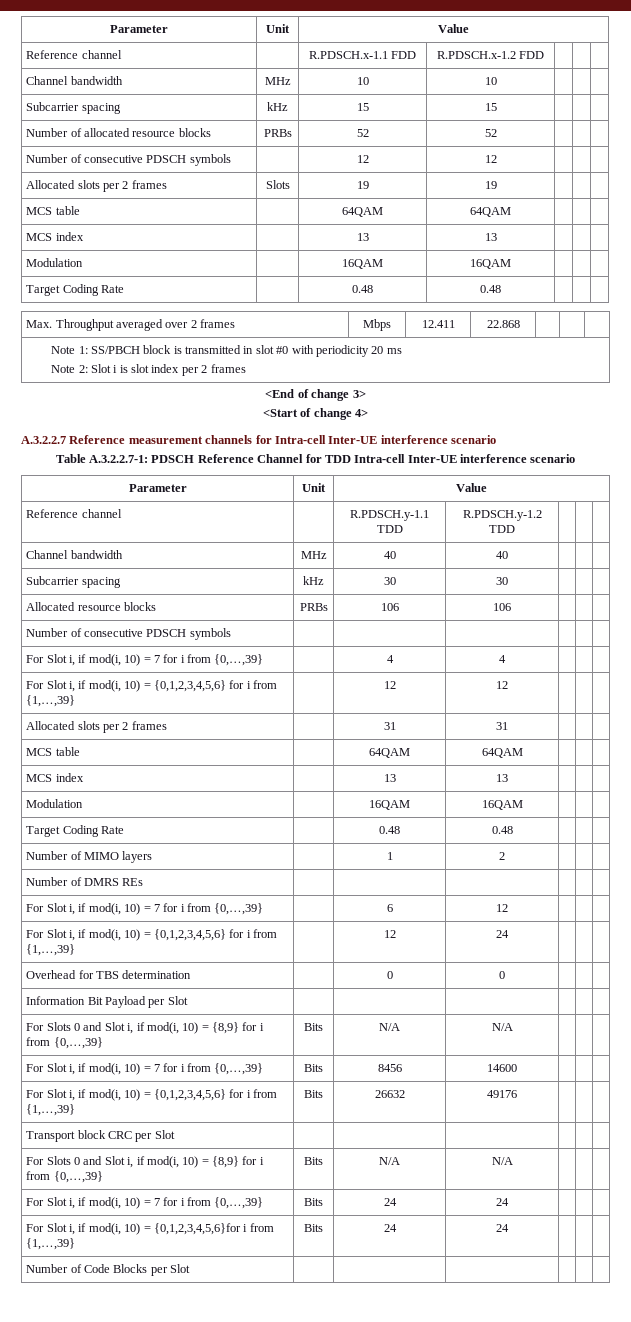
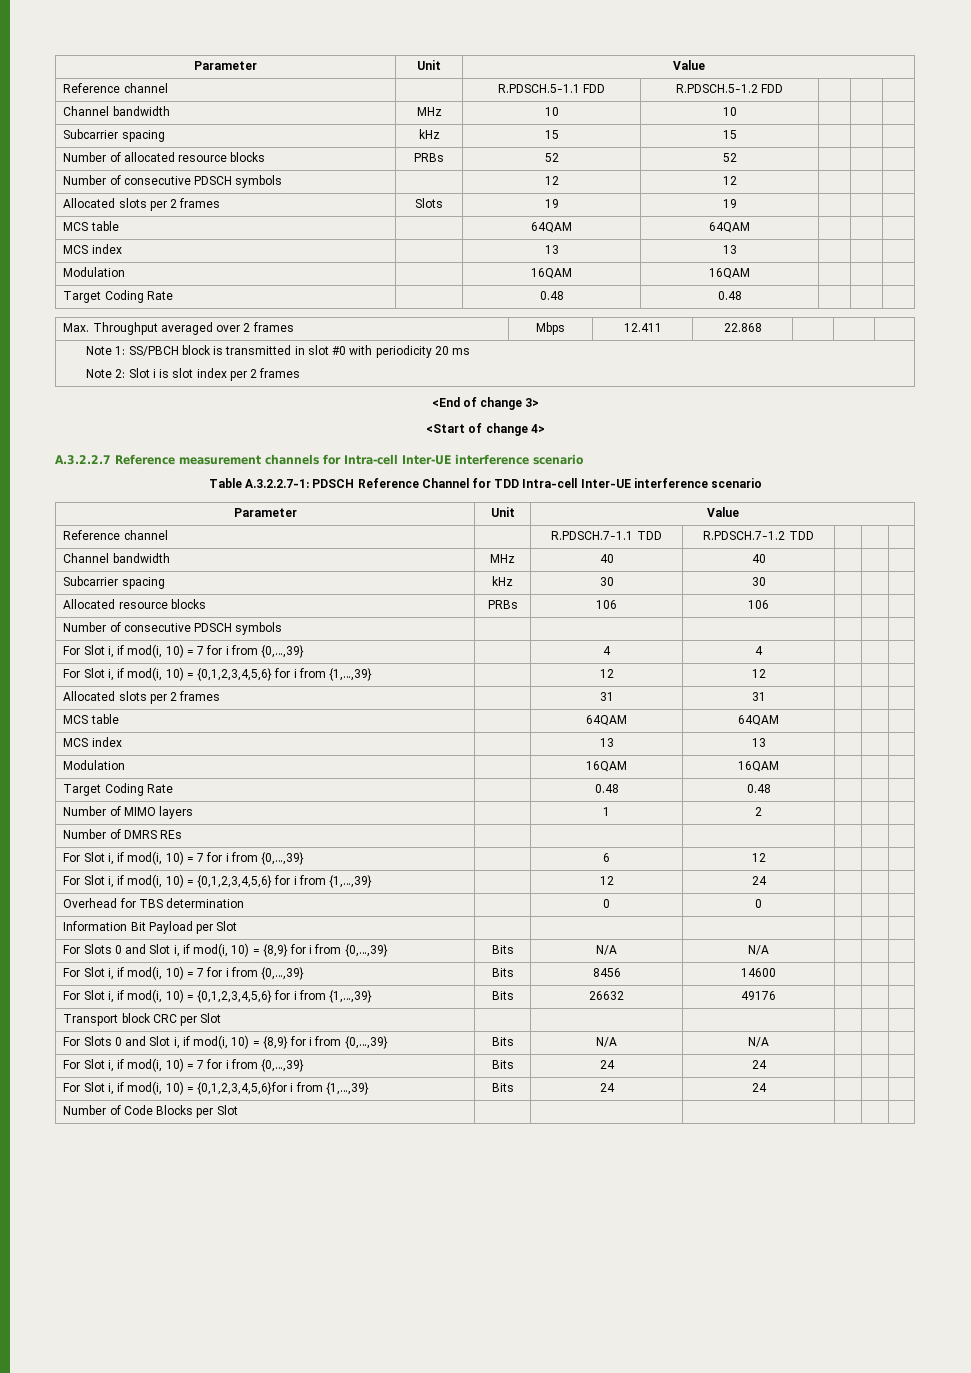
[110,25,168,33] [266,24,290,33] [437,24,469,33] [26,50,122,59] [308,51,417,59] [436,51,516,59] Parameter | Unit | Value // Reference channel | | R.PDSCH.x-1.1 FDD | R.PDSCH.x-1.2 -> [194,61,257,70] [417,60,441,70] [672,60,705,70] [63,83,168,93] [497,84,606,93] [675,84,758,93] Parameter | Unit | Value // Reference channel | | R.PDSCH.5-1.1 FDD | R.PDSCH.5-1.2
[349,510,429,521] [376,525,403,533] [462,510,542,521] R.PDSCH.y-1.1 TDD | R.PDSCH.y-1.2 -> [551,531,662,540] [703,531,786,540] R.PDSCH.7-1.1 TDD | R.PDSCH.7-1.2

